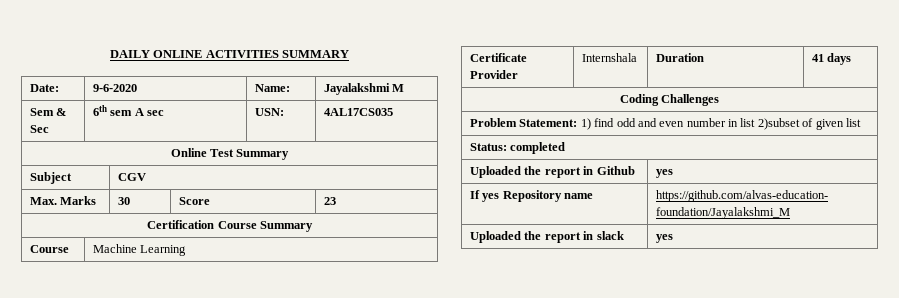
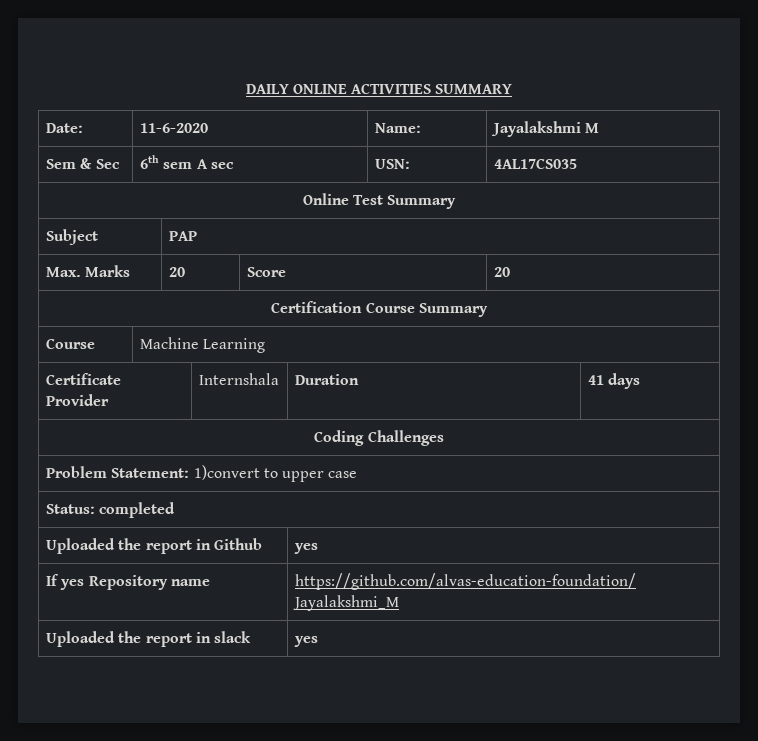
[93,84,138,92] 9-6-2020 -> [139,123,208,133] 11-6-2020
[118,173,147,181] CGV -> [168,231,197,241] PAP
[118,197,131,205] 30 -> [168,267,185,277] 20
[324,197,337,205] 23 -> [493,267,510,277] 20
[580,118,861,130] 1) find odd and even number in list 2)subset of given list -> [193,465,358,482] 1)convert to upper case

